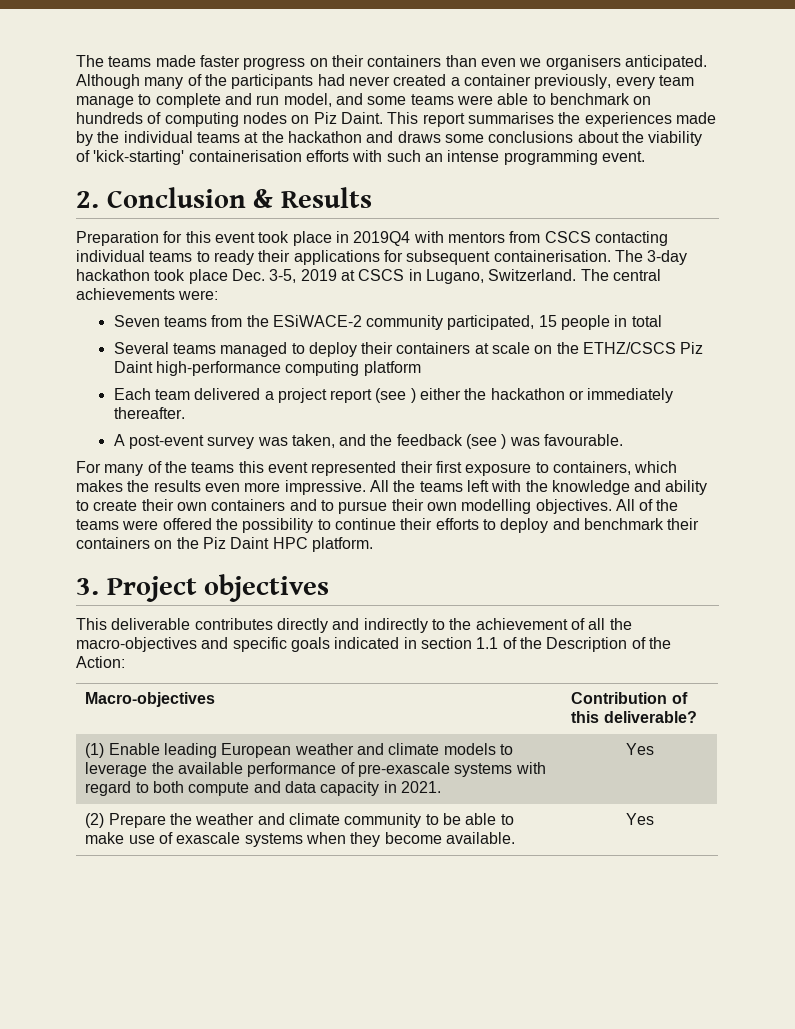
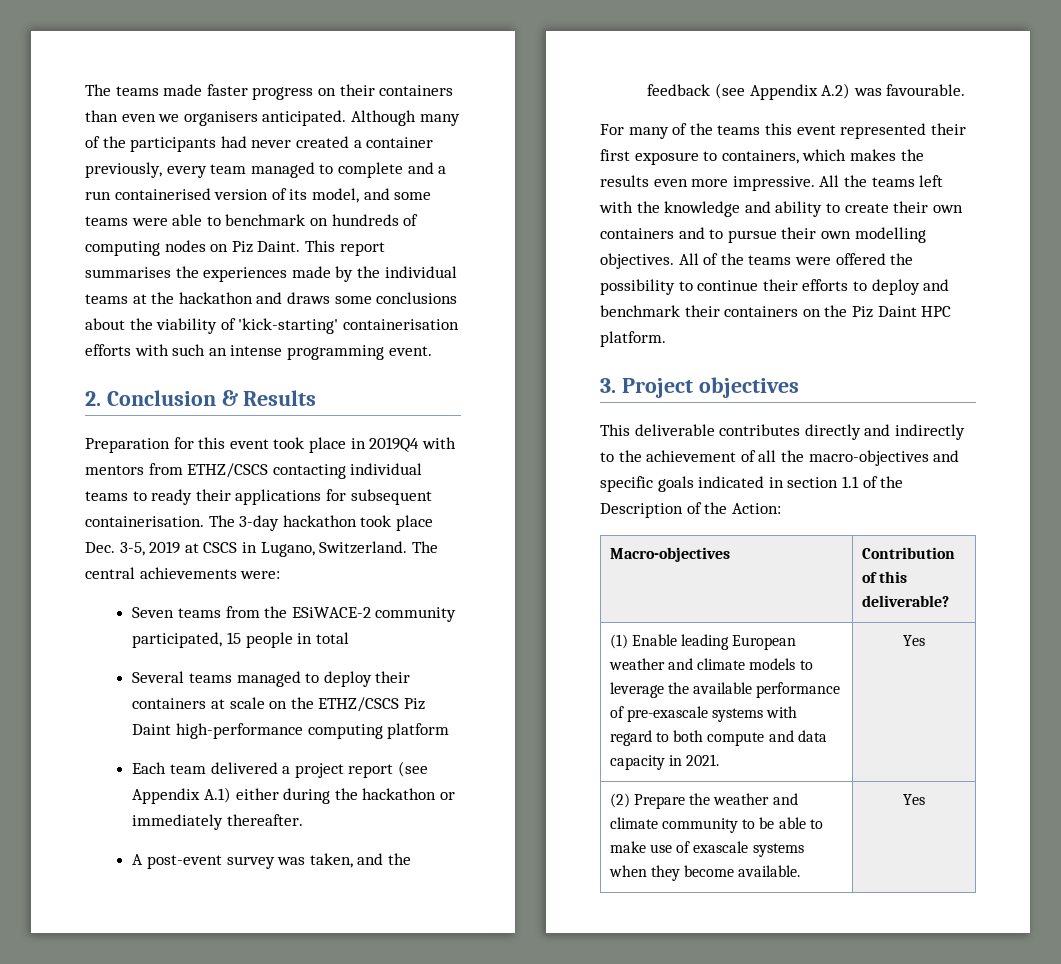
[76,96,134,108] manage -> [250,162,315,178] managed
[256,95,280,105] run -> [438,166,447,174] [85,188,308,200] a run containerised version of its
[544,231,591,243] CSCS -> [187,463,269,478] ETHZ/CSCS
[410,388,462,403] ) either -> [132,787,331,804] Appendix A.1) either during
[501,434,507,449] ) -> [749,83,851,100] Appendix A.2)

